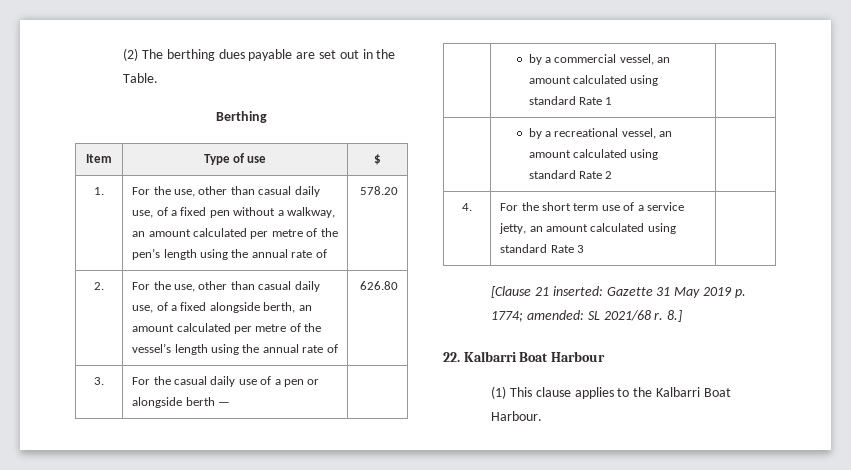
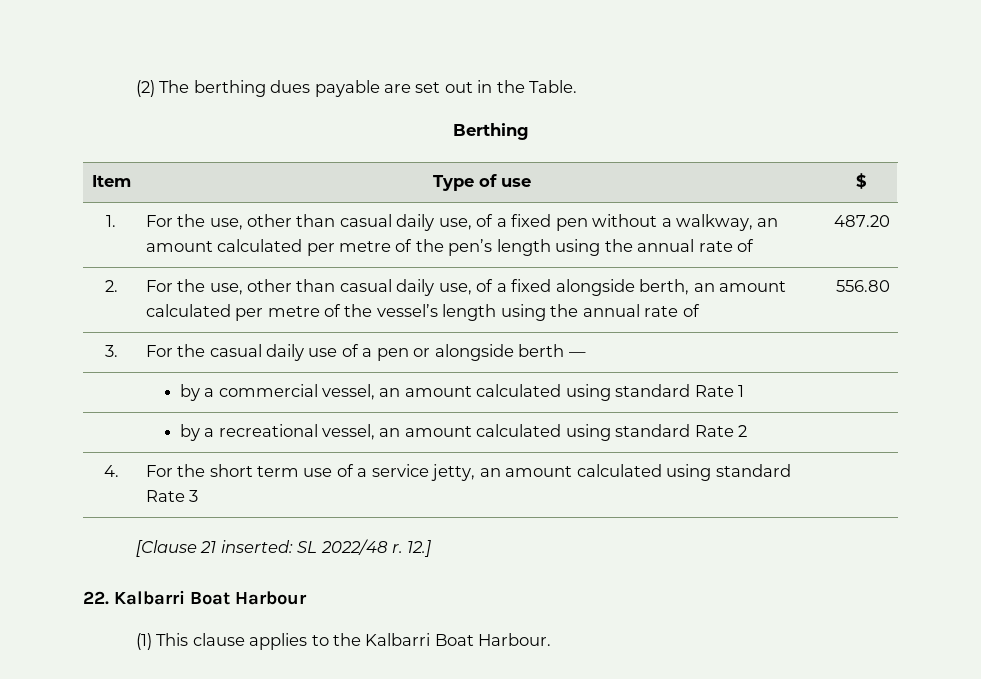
[359,186,398,195] 578.20 -> [834,215,891,227] 487.20
[359,281,398,290] 626.80 -> [836,280,891,292] 556.80
[606,287,746,298] [491,310,683,322] Gazette 31 May 2019 p. 1774; amended: SL 2021/68 r. 8.] -> [297,539,432,557] SL 2022/48 r. 12.]

